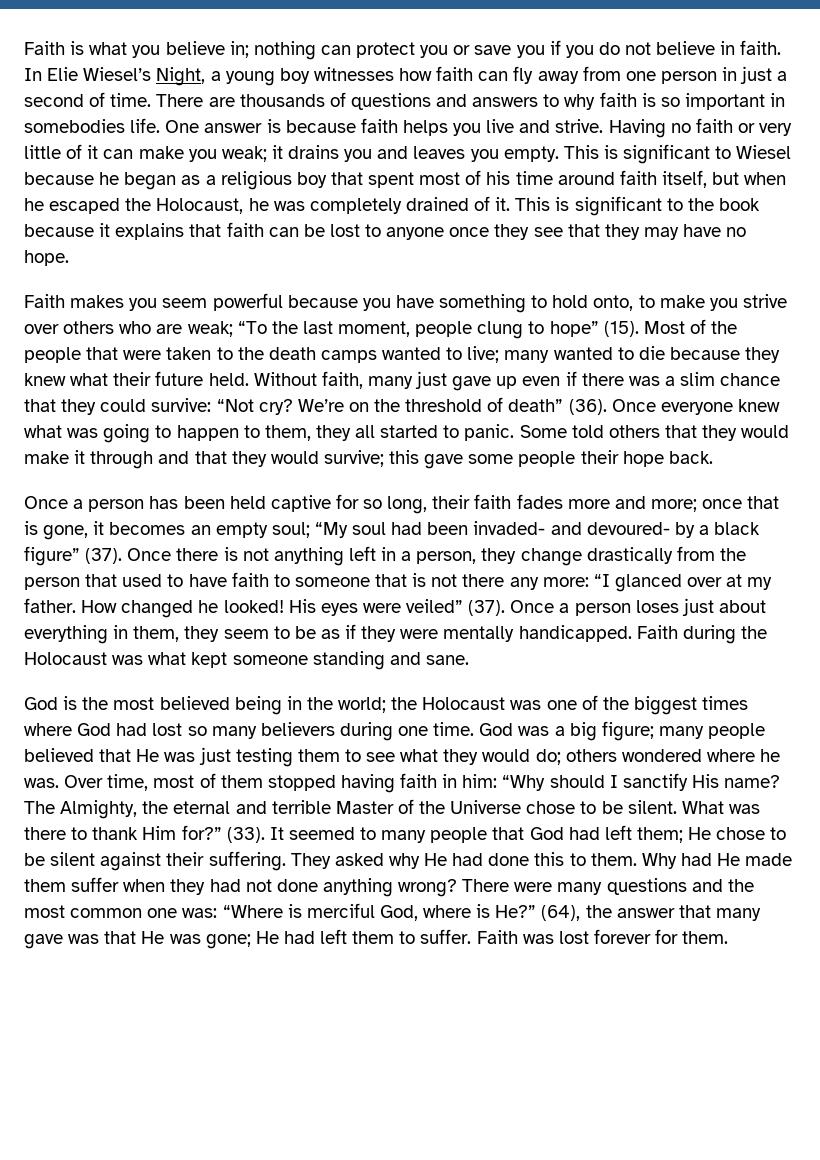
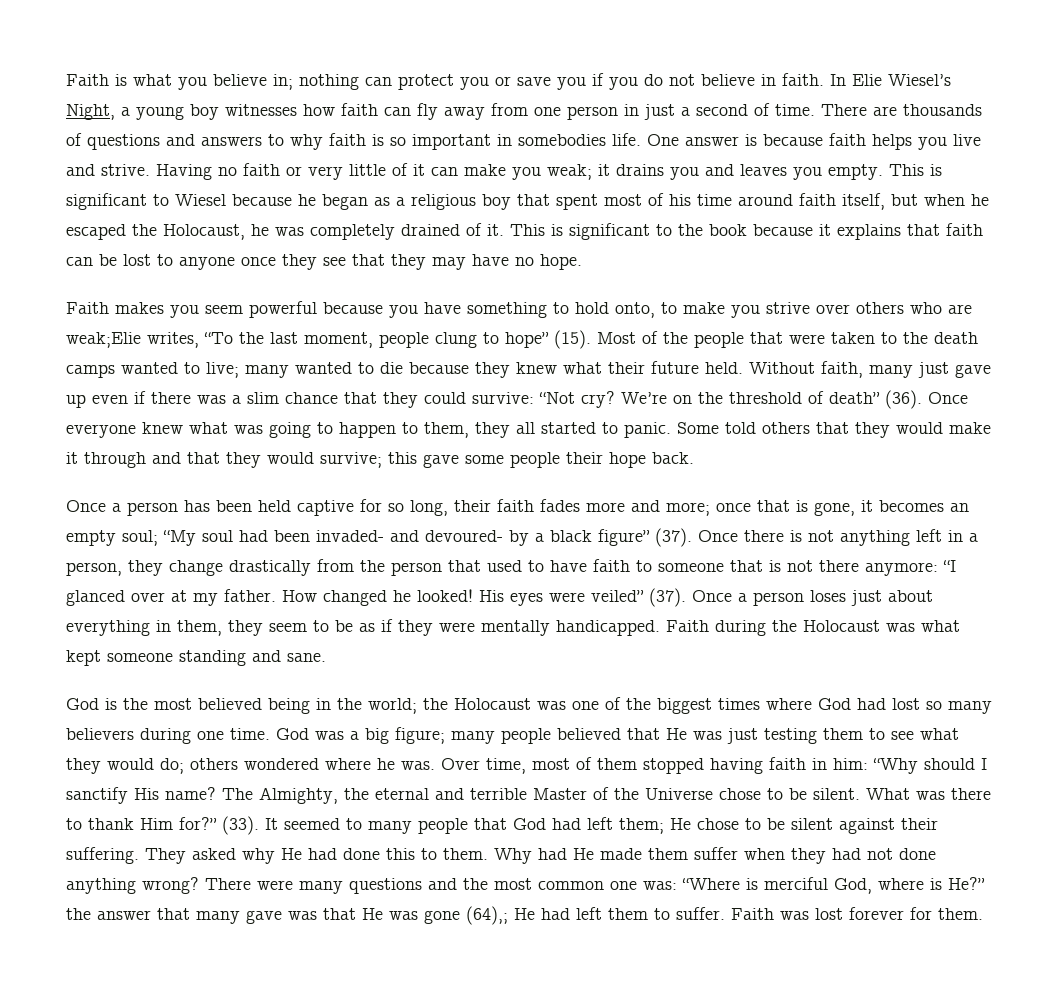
[187,321,233,337] weak; -> [66,332,199,348] weak;Elie writes,
[509,577,589,590] any more: -> [865,562,938,576] anymore:
[541,905,581,921] (64), -> (985, 883) none
[205,934,251,949] gone; -> [424,906,508,925] gone (64),;

